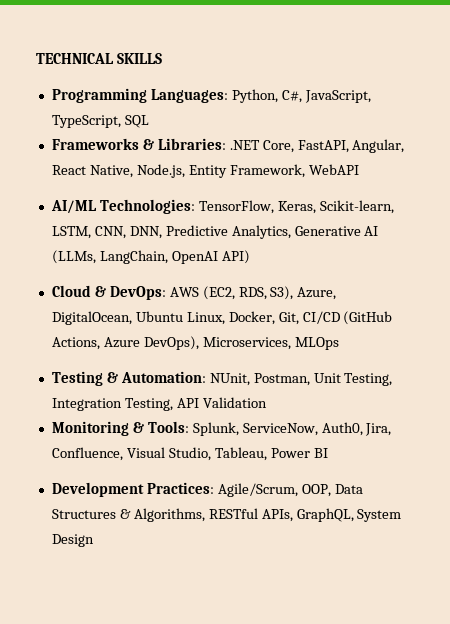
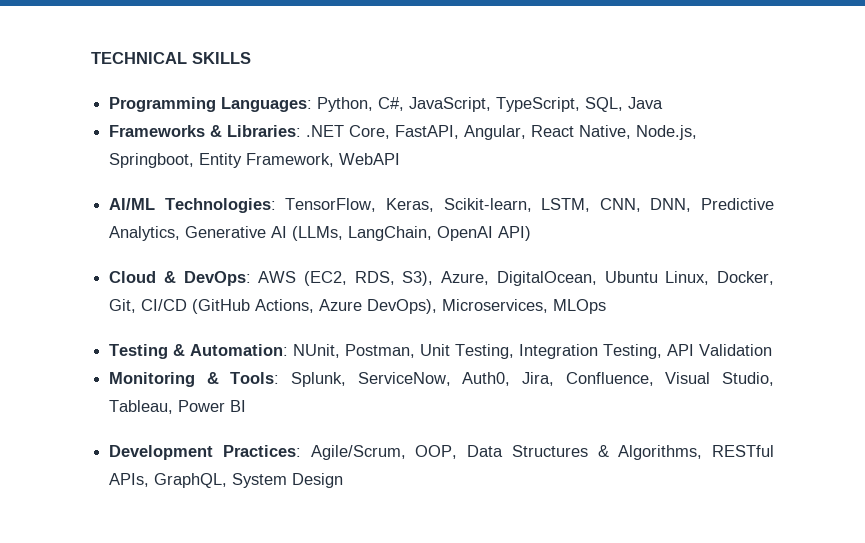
[124,115,149,128] SQL -> [585,97,664,112] SQL, Java
(185, 171) none -> [109,153,195,168] Springboot,

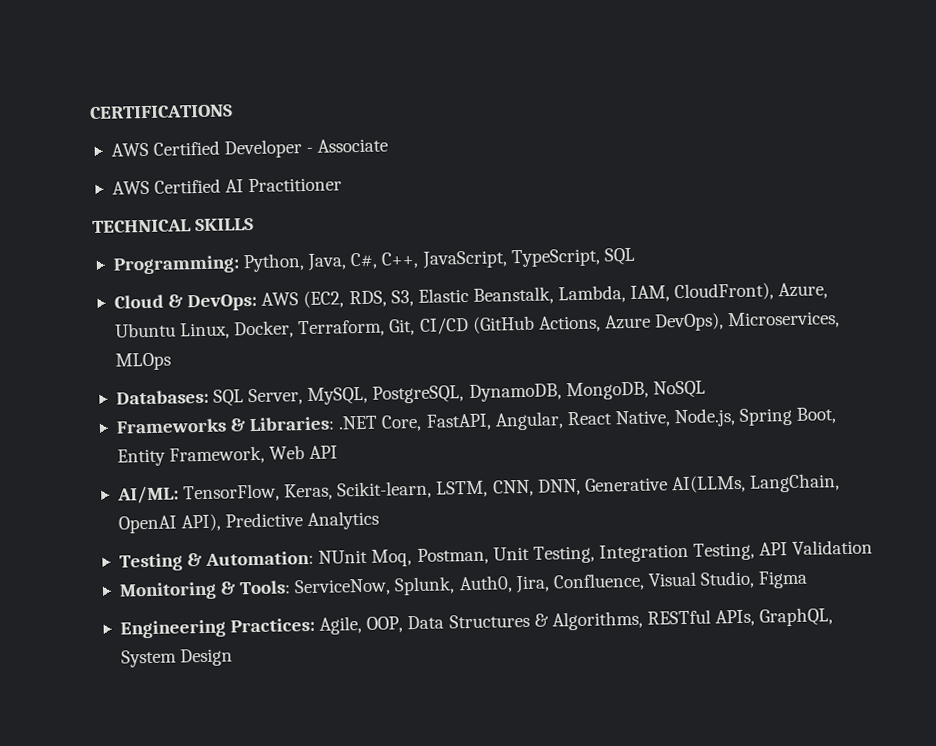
[91,52,251,64] [109,97,664,112] TECHNICAL SKILLS // Programming Languages: Python, C#, JavaScript, TypeScript, SQL, Java -> [89,104,233,120] [110,138,389,159] [111,177,343,195] [92,217,255,233] [112,247,636,275] [113,282,829,312] [114,311,841,340] [114,352,171,371] [115,380,706,407] CERTIFICATIONS // AWS Certified Developer - Associate // AWS Certified AI Practitioner // TECHNICAL SKILLS // Programming: Python, Java, C#, C++, JavaScript, TypeScript, SQL // Cloud & DevOps: AWS (EC2, RDS, S3, Elastic Beanstalk, Lambda, IAM, CloudFront), Azure, Ubuntu Linux, Docker, Terraform, Git, CI/CD (GitHub Actions, Azure DevOps), Microservices, MLOps // Databases: SQL Server, MySQL, PostgreSQL, DynamoDB, MongoDB, NoSQL
[109,153,401,168] [109,198,276,213] Springboot, Entity Framework, WebAPI // AI/ML Technologies: -> [739,407,838,426] [116,445,339,467] [116,485,179,504] Spring Boot, Entity Framework, Web API // AI/ML:
[701,198,774,210] [109,226,532,241] [109,271,774,286] [109,299,607,314] Predictive Analytics, Generative AI (LLMs, LangChain, OpenAI API) // Cloud & DevOps: AWS (EC2, RDS, S3), Azure, DigitalOcean, Ubuntu Linux, Docker, Git, CI/CD (GitHub Actions, Azure DevOps), Microservices, MLOps -> [583,473,841,494] [117,510,380,534] Generative AI(LLMs, LangChain, OpenAI API), Predictive Analytics
[293,344,341,358] NUnit, -> [318,549,413,567] NUnit Moq,
[291,372,451,387] Splunk, ServiceNow, -> [294,576,456,597] ServiceNow, Splunk,
[109,400,247,414] [109,445,406,460] Tableau, Power BI // Development Practices: Agile/Scrum, -> [758,570,809,589] [119,616,363,639] Figma // Engineering Practices: Agile,

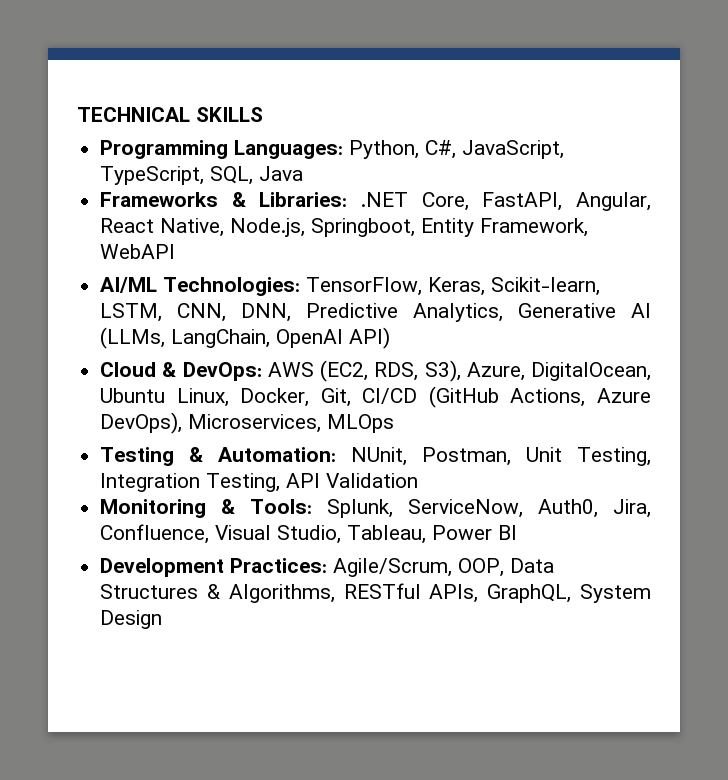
[89,104,233,120] [110,138,389,159] [111,177,343,195] [92,217,255,233] [112,247,636,275] [113,282,829,312] [114,311,841,340] [114,352,171,371] [115,380,706,407] CERTIFICATIONS // AWS Certified Developer - Associate // AWS Certified AI Practitioner // TECHNICAL SKILLS // Programming: Python, Java, C#, C++, JavaScript, TypeScript, SQL // Cloud & DevOps: AWS (EC2, RDS, S3, Elastic Beanstalk, Lambda, IAM, CloudFront), Azure, Ubuntu Linux, Docker, Terraform, Git, CI/CD (GitHub Actions, Azure DevOps), Microservices, MLOps // Databases: SQL Server, MySQL, PostgreSQL, DynamoDB, MongoDB, NoSQL -> [77,107,263,122] [100,140,565,159] [100,166,304,185] TECHNICAL SKILLS // Programming Languages: Python, C#, JavaScript, TypeScript, SQL, Java
[739,407,838,426] [116,445,339,467] [116,485,179,504] Spring Boot, Entity Framework, Web API // AI/ML: -> [311,218,589,237] [100,244,176,259] [100,277,301,296] Springboot, Entity Framework, WebAPI // AI/ML Technologies:
[583,473,841,494] [117,510,380,534] Generative AI(LLMs, LangChain, OpenAI API), Predictive Analytics -> [306,303,651,322] [100,327,391,349] [100,360,651,382] [100,386,651,408] [100,412,395,434] Predictive Analytics, Generative AI (LLMs, LangChain, OpenAI API) // Cloud & DevOps: AWS (EC2, RDS, S3), Azure, DigitalOcean, Ubuntu Linux, Docker, Git, CI/CD (GitHub Actions, Azure DevOps), Microservices, MLOps
[318,549,413,567] NUnit Moq, -> [351,447,408,466] NUnit,
[294,576,456,597] ServiceNow, Splunk, -> [327,499,524,518] Splunk, ServiceNow,
[758,570,809,589] [119,616,363,639] Figma // Engineering Practices: Agile, -> [347,525,518,544] [100,558,453,577] Tableau, Power BI // Development Practices: Agile/Scrum,

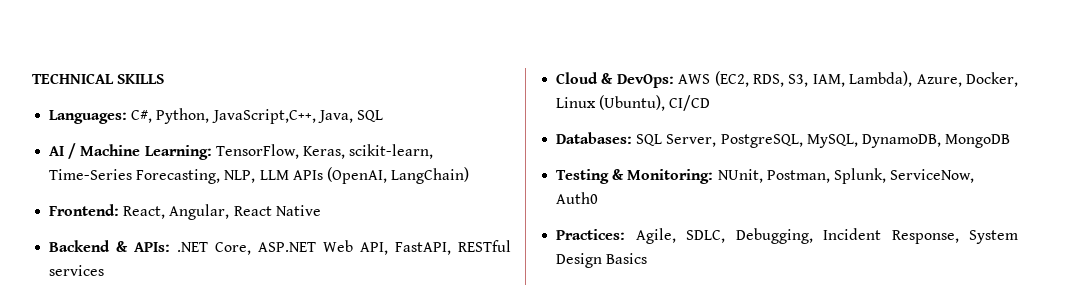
[100,140,565,159] [100,166,304,185] [100,192,651,211] [100,218,589,237] [100,244,176,259] [100,277,601,296] [100,303,651,322] [100,327,391,349] Programming Languages: Python, C#, JavaScript, TypeScript, SQL, Java // Frameworks & Libraries: .NET Core, FastAPI, Angular, React Native, Node.js, Springboot, Entity Framework, WebAPI // AI/ML Technologies: TensorFlow, Keras, Scikit-learn, LSTM, CNN, DNN, Predictive Analytics, Generative AI (LLMs, LangChain, OpenAI API) -> [49,108,383,124] [49,143,434,160] [49,167,470,184] [49,204,321,220] [49,240,512,255] [49,265,105,276] Languages: C#, Python, JavaScript,C++, Java, SQL // AI / Machine Learning: TensorFlow, Keras, scikit-learn, Time-Series Forecasting, NLP, LLM APIs (OpenAI, LangChain) // Frontend: React, Angular, React Native // Backend & APIs: .NET Core, ASP.NET Web API, FastAPI, RESTful services
[424,360,651,382] [100,386,651,408] [100,412,395,434] S3), Azure, DigitalOcean, Ubuntu Linux, Docker, Git, CI/CD (GitHub Actions, Azure DevOps), Microservices, MLOps -> [788,71,1018,87] [556,95,711,111] [556,132,1011,148] S3, IAM, Lambda), Azure, Docker, Linux (Ubuntu), CI/CD // Databases: SQL Server, PostgreSQL, MySQL, DynamoDB, MongoDB
[218,447,337,462] Automation: -> [627,169,714,184] Monitoring:
[526,447,651,466] [100,473,419,492] [100,499,651,518] [100,524,518,544] [100,558,555,577] [100,583,572,603] Unit Testing, Integration Testing, API Validation // Monitoring & Tools: Splunk, ServiceNow, Auth0, Jira, Confluence, Visual Studio, Tableau, Power BI // Development Practices: Agile/Scrum, OOP, Data Structures & Algorithms, RESTful APIs, GraphQL, -> [833,168,975,184] [556,192,599,204] [556,228,959,244] Splunk, ServiceNow, Auth0 // Practices: Agile, SDLC, Debugging, Incident Response,
(163, 619) none -> [606,253,648,264] Basics

